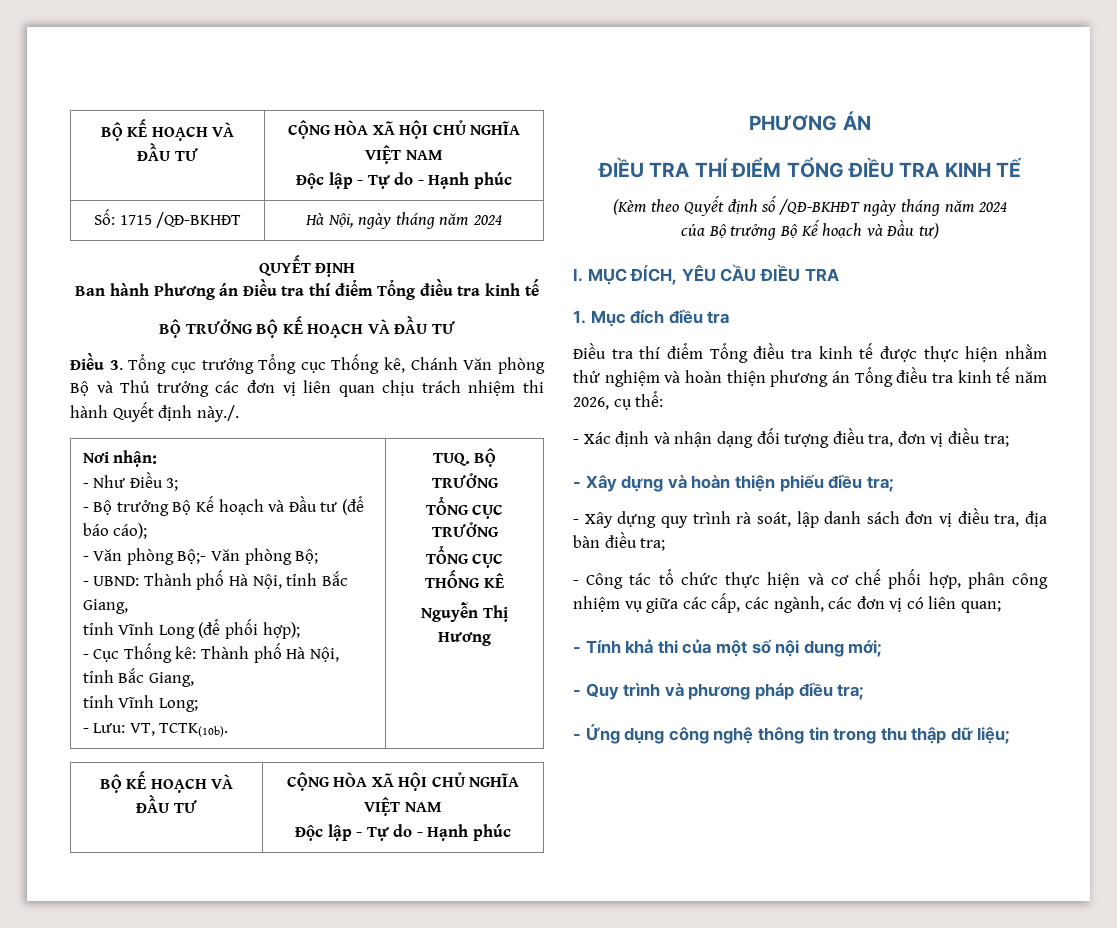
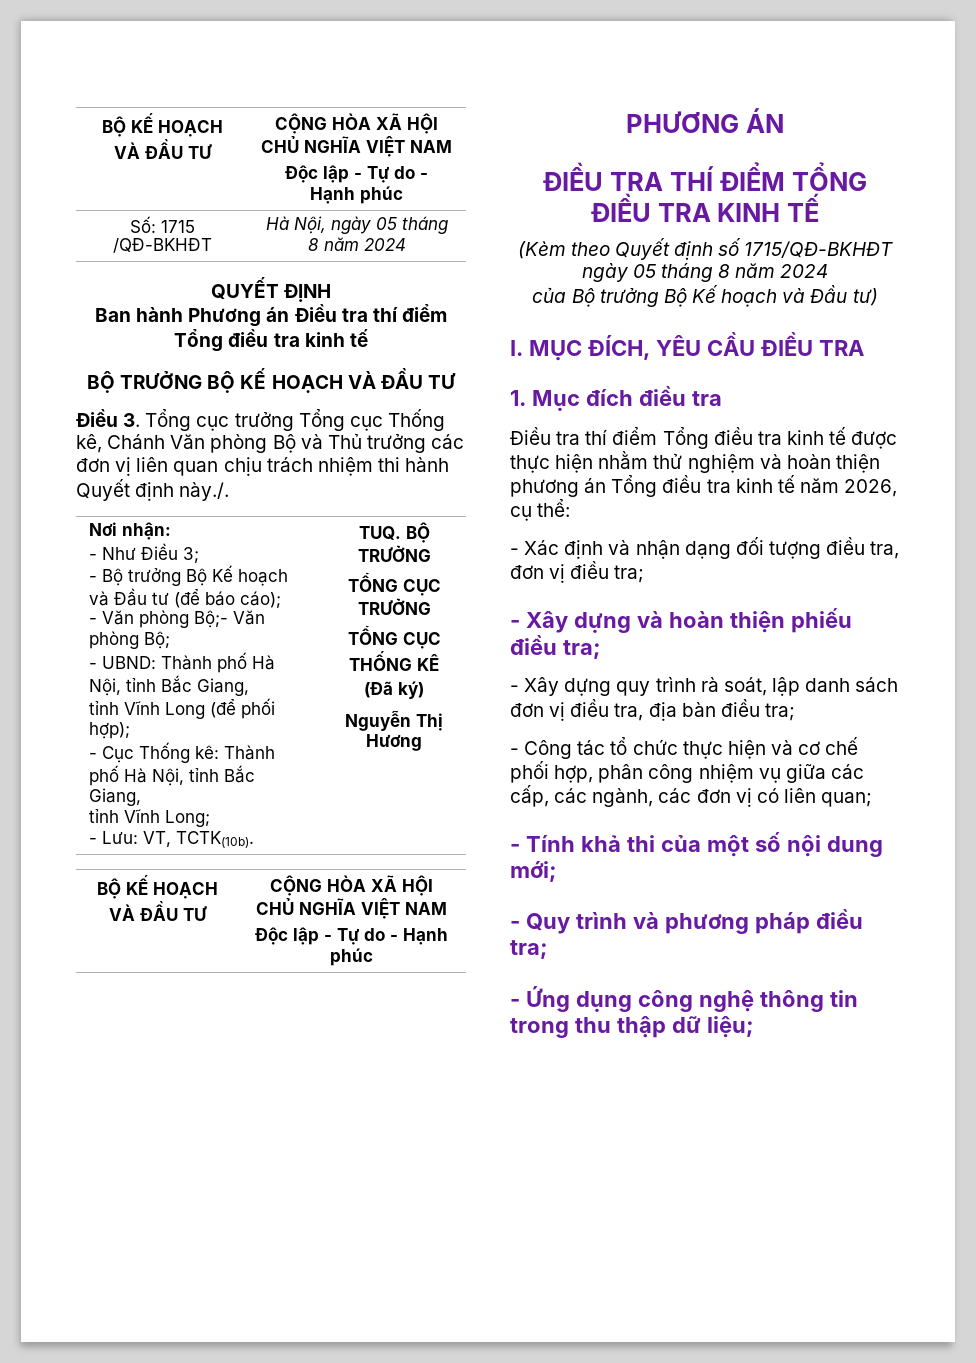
[395,212,435,229] tháng -> [375,216,448,234] [307,238,319,251] 05 tháng 8
(504, 580) none -> [364,681,424,699] // (Đã ký)
[778,199,940,216] /QĐ-BKHĐT ngày tháng -> [744,241,894,258] [581,263,731,282] 1715/QĐ-BKHĐT ngày 05 tháng 8

